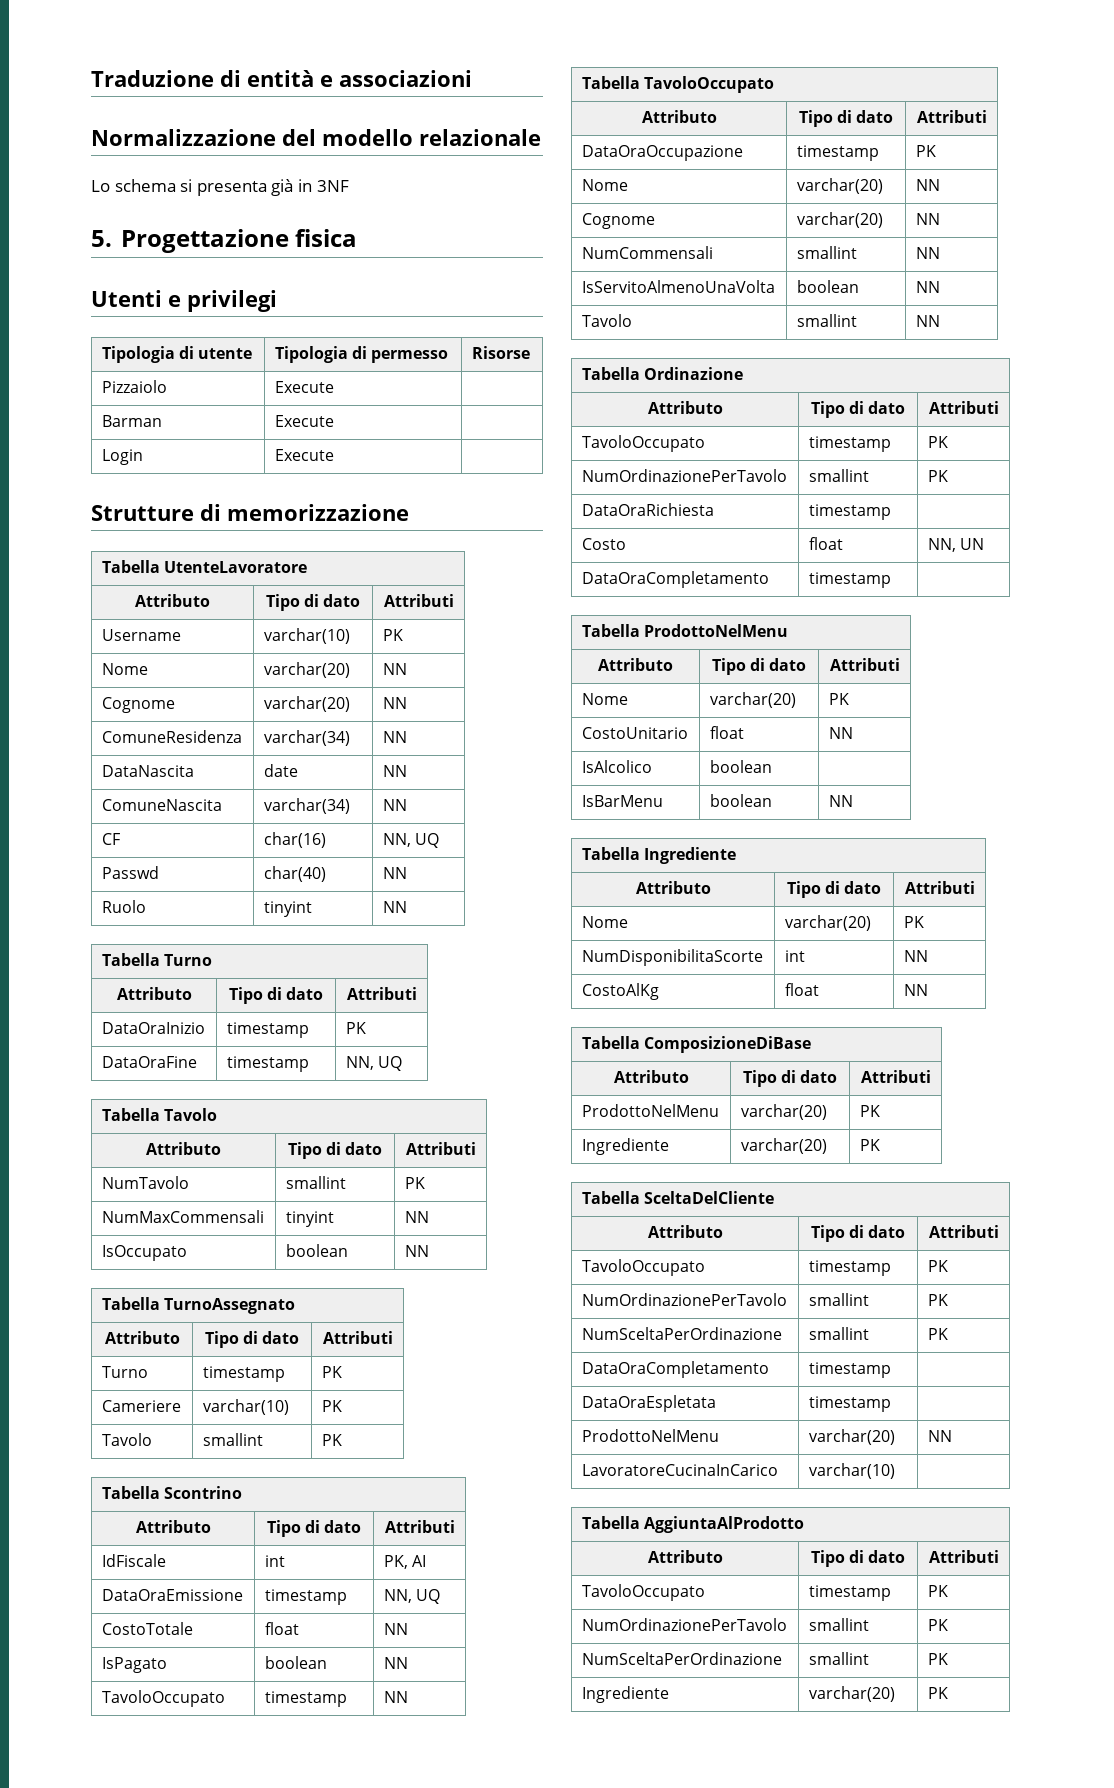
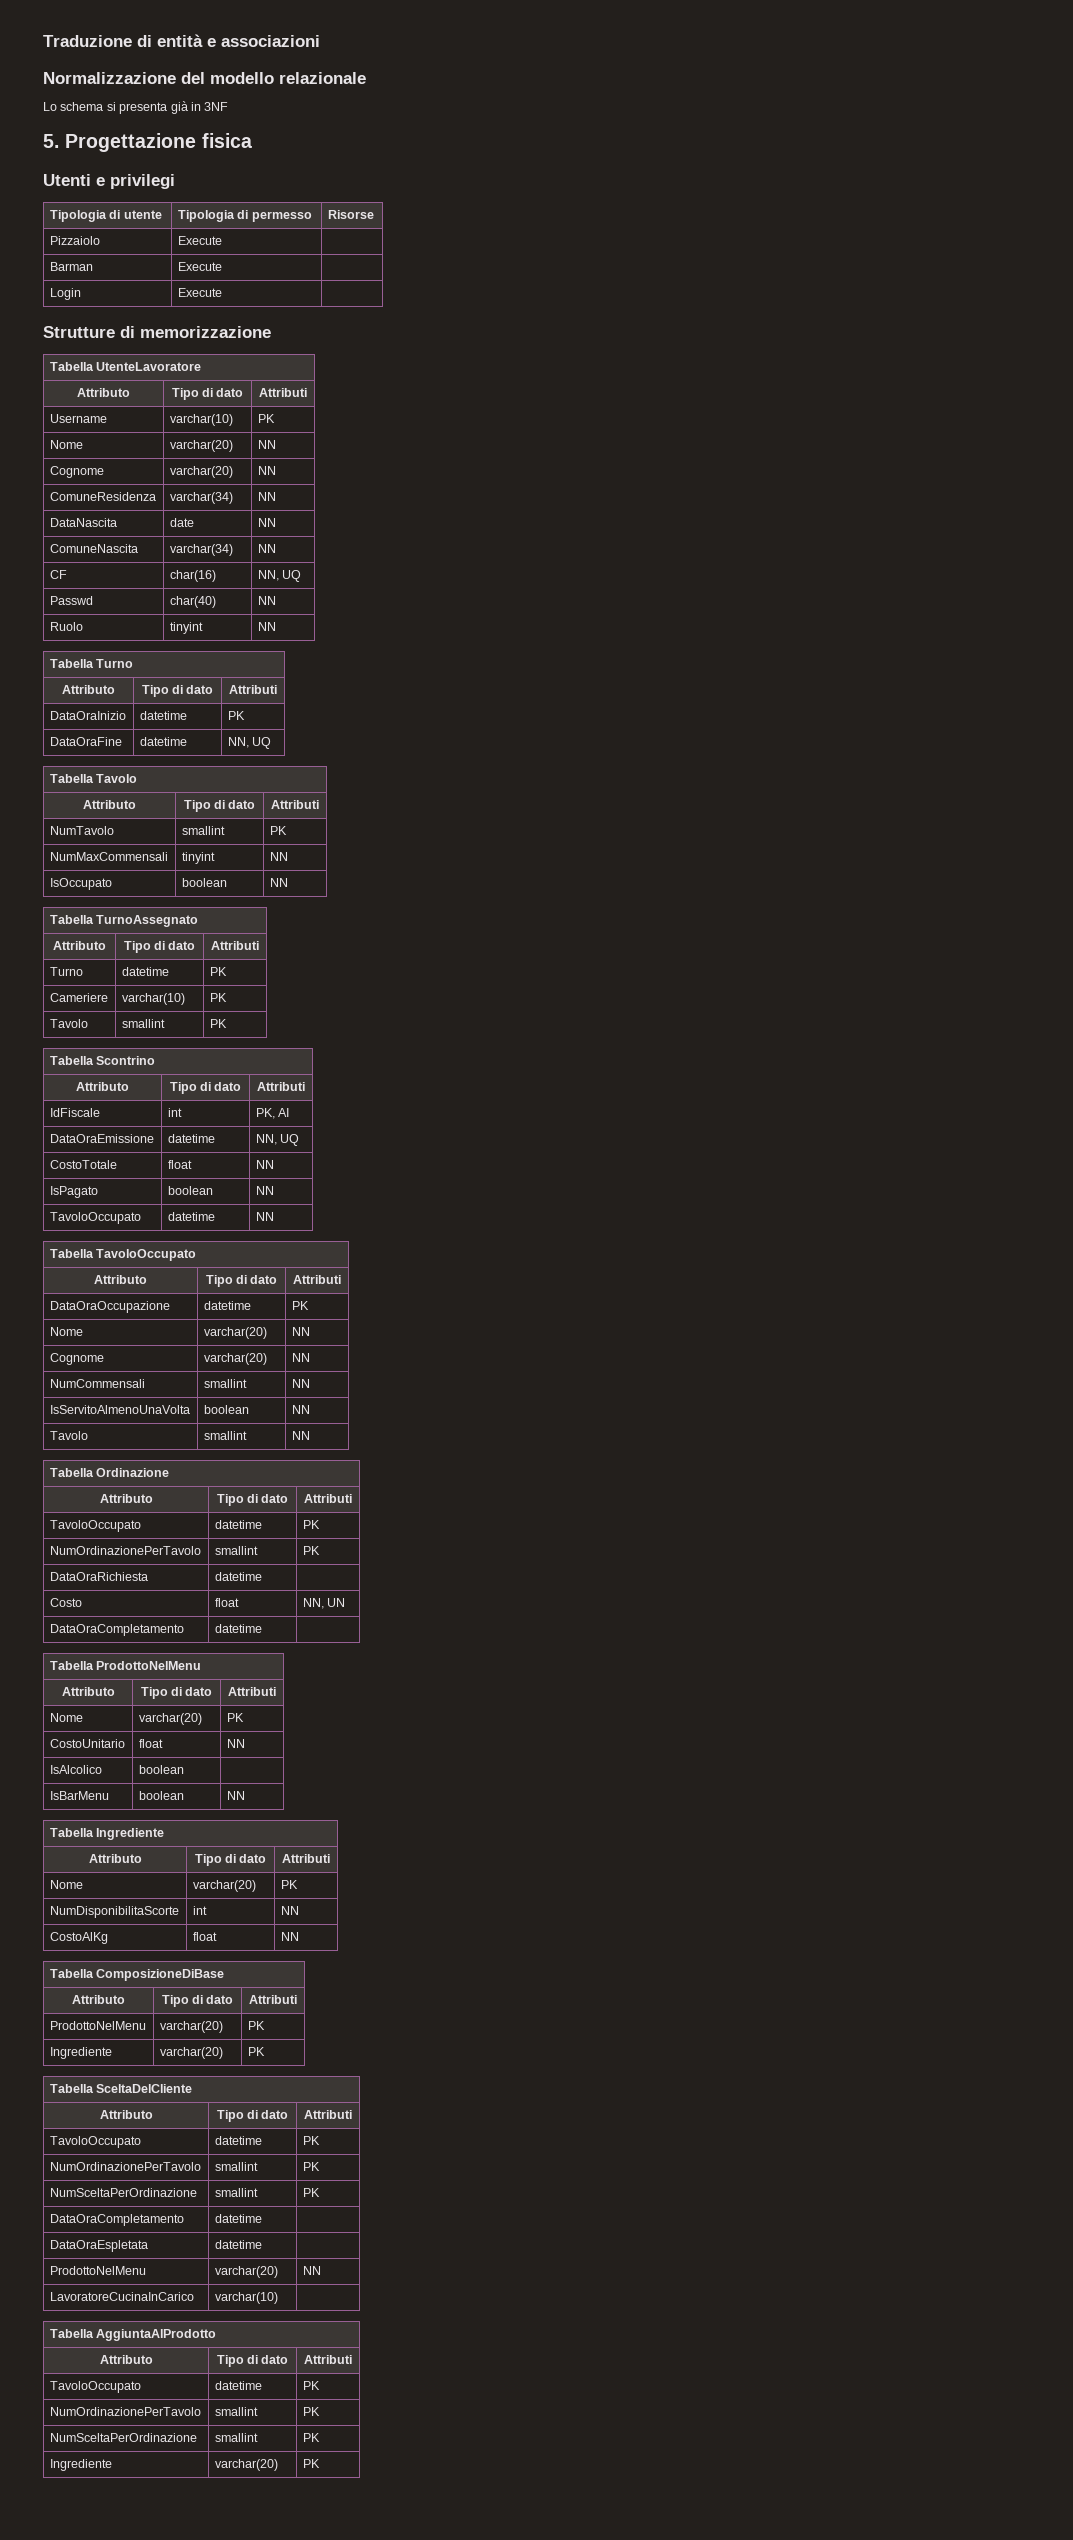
[226,1022,309,1038] timestamp -> [139,711,187,720] datetime
[226,1056,309,1072] timestamp -> [139,737,187,746] datetime
[202,1366,285,1382] timestamp -> [121,967,169,976] datetime
[264,1589,347,1605] timestamp -> [167,1134,215,1143] datetime
[264,1691,347,1707] timestamp -> [167,1212,215,1221] datetime
[796,145,879,161] timestamp -> [203,1301,251,1310] datetime
[808,436,891,452] timestamp -> [214,1520,262,1529] datetime
[808,504,891,520] timestamp -> [214,1572,262,1581] datetime
[808,572,891,588] timestamp -> [214,1624,262,1633] datetime
[808,1260,891,1276] timestamp -> [214,2136,262,2145] datetime
[808,1362,891,1378] timestamp -> [214,2214,262,2223] datetime
[808,1396,891,1412] timestamp -> [214,2240,262,2249] datetime
[808,1585,891,1601] timestamp -> [214,2381,262,2390] datetime

